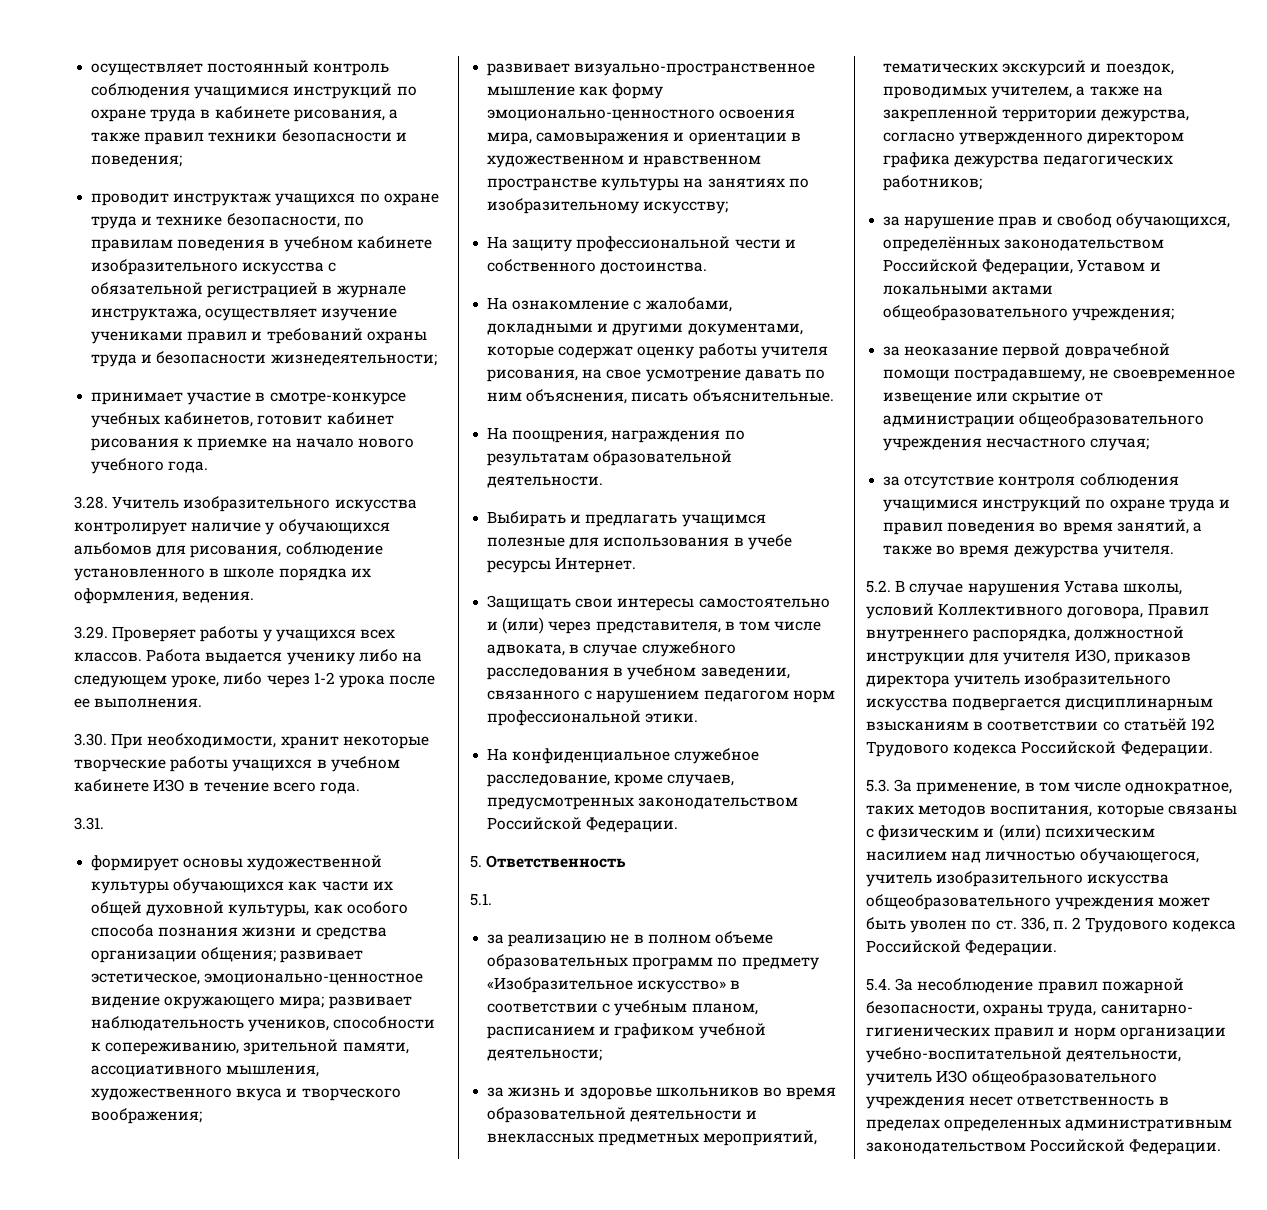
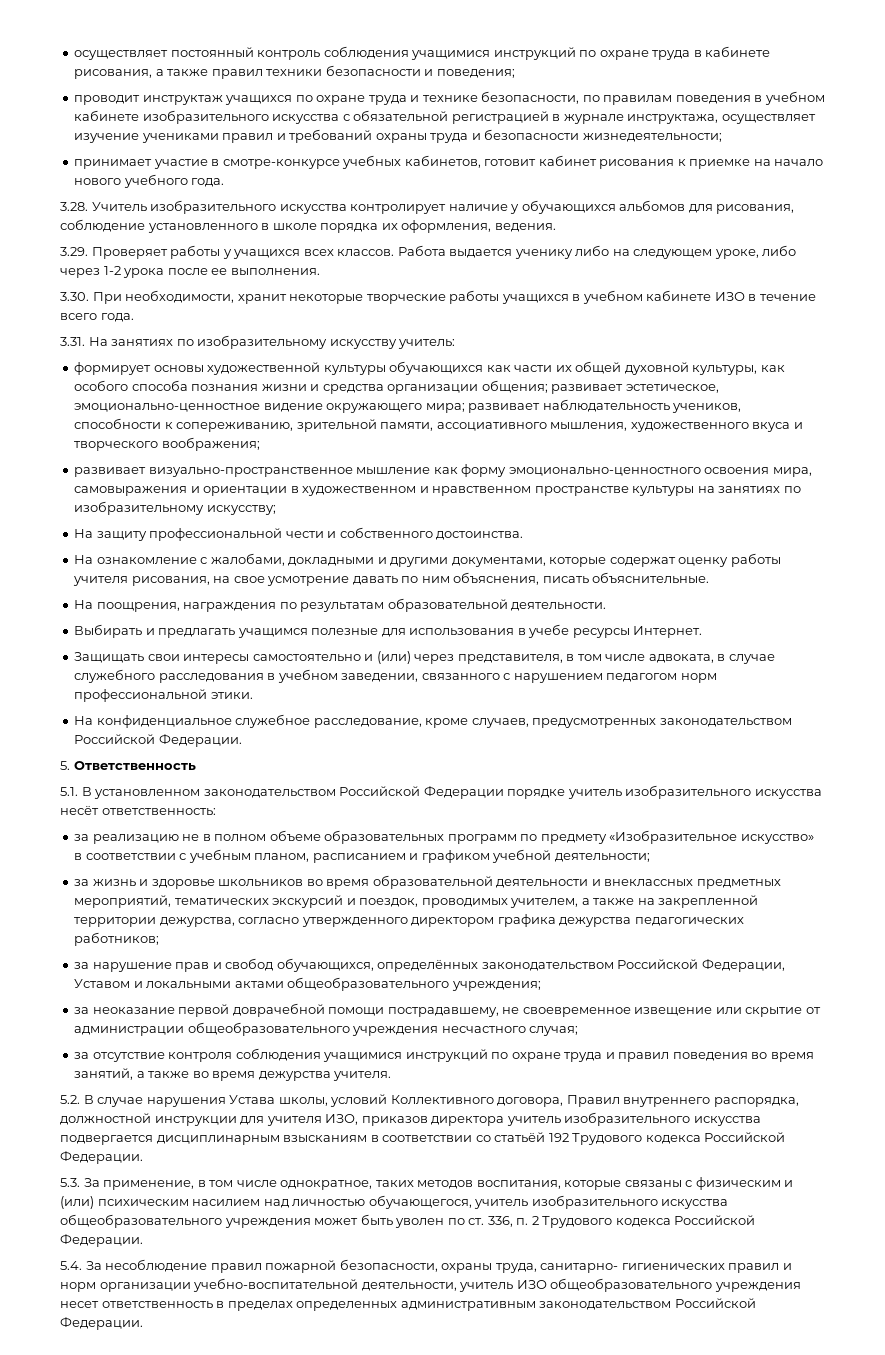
(104, 823) none -> [88,335,456,349] На занятиях по изобразительному искусству учитель:
(492, 899) none -> [81,785,822,799] [60,805,216,816] В установленном законодательством Российской Федерации порядке учитель изобразительного искусства несёт ответственность:

